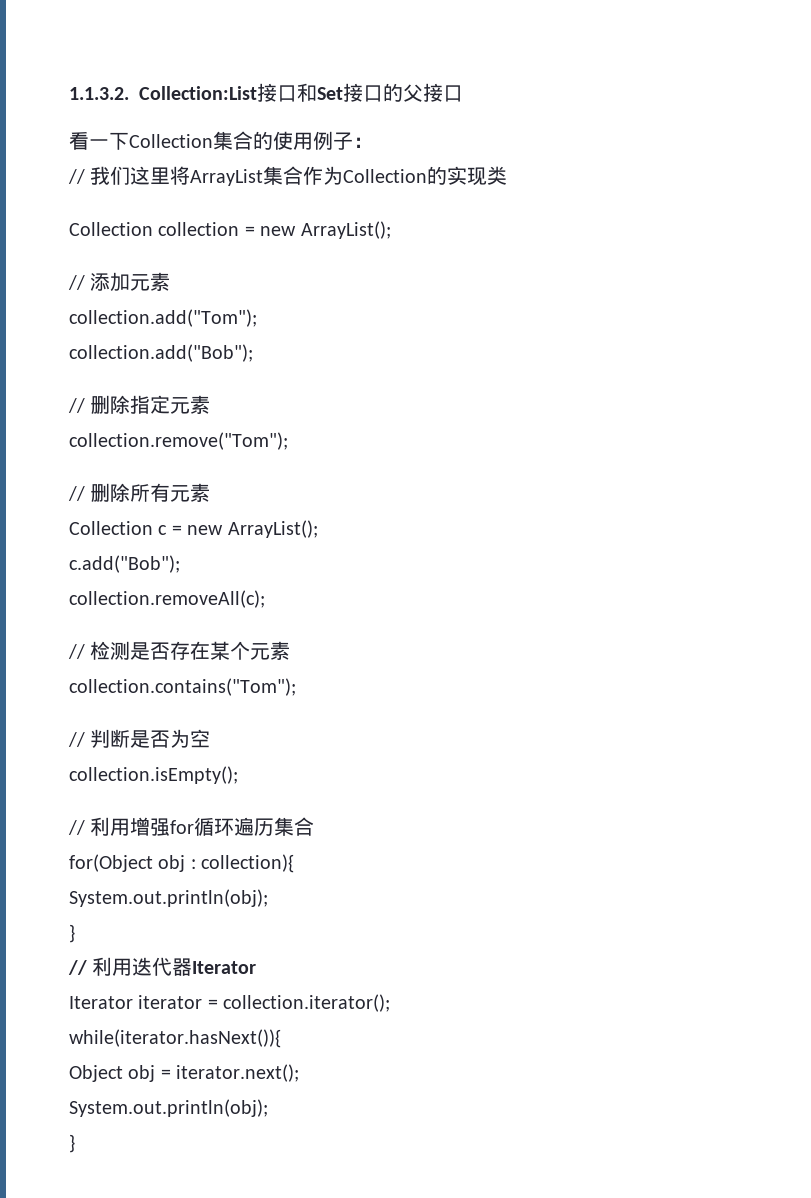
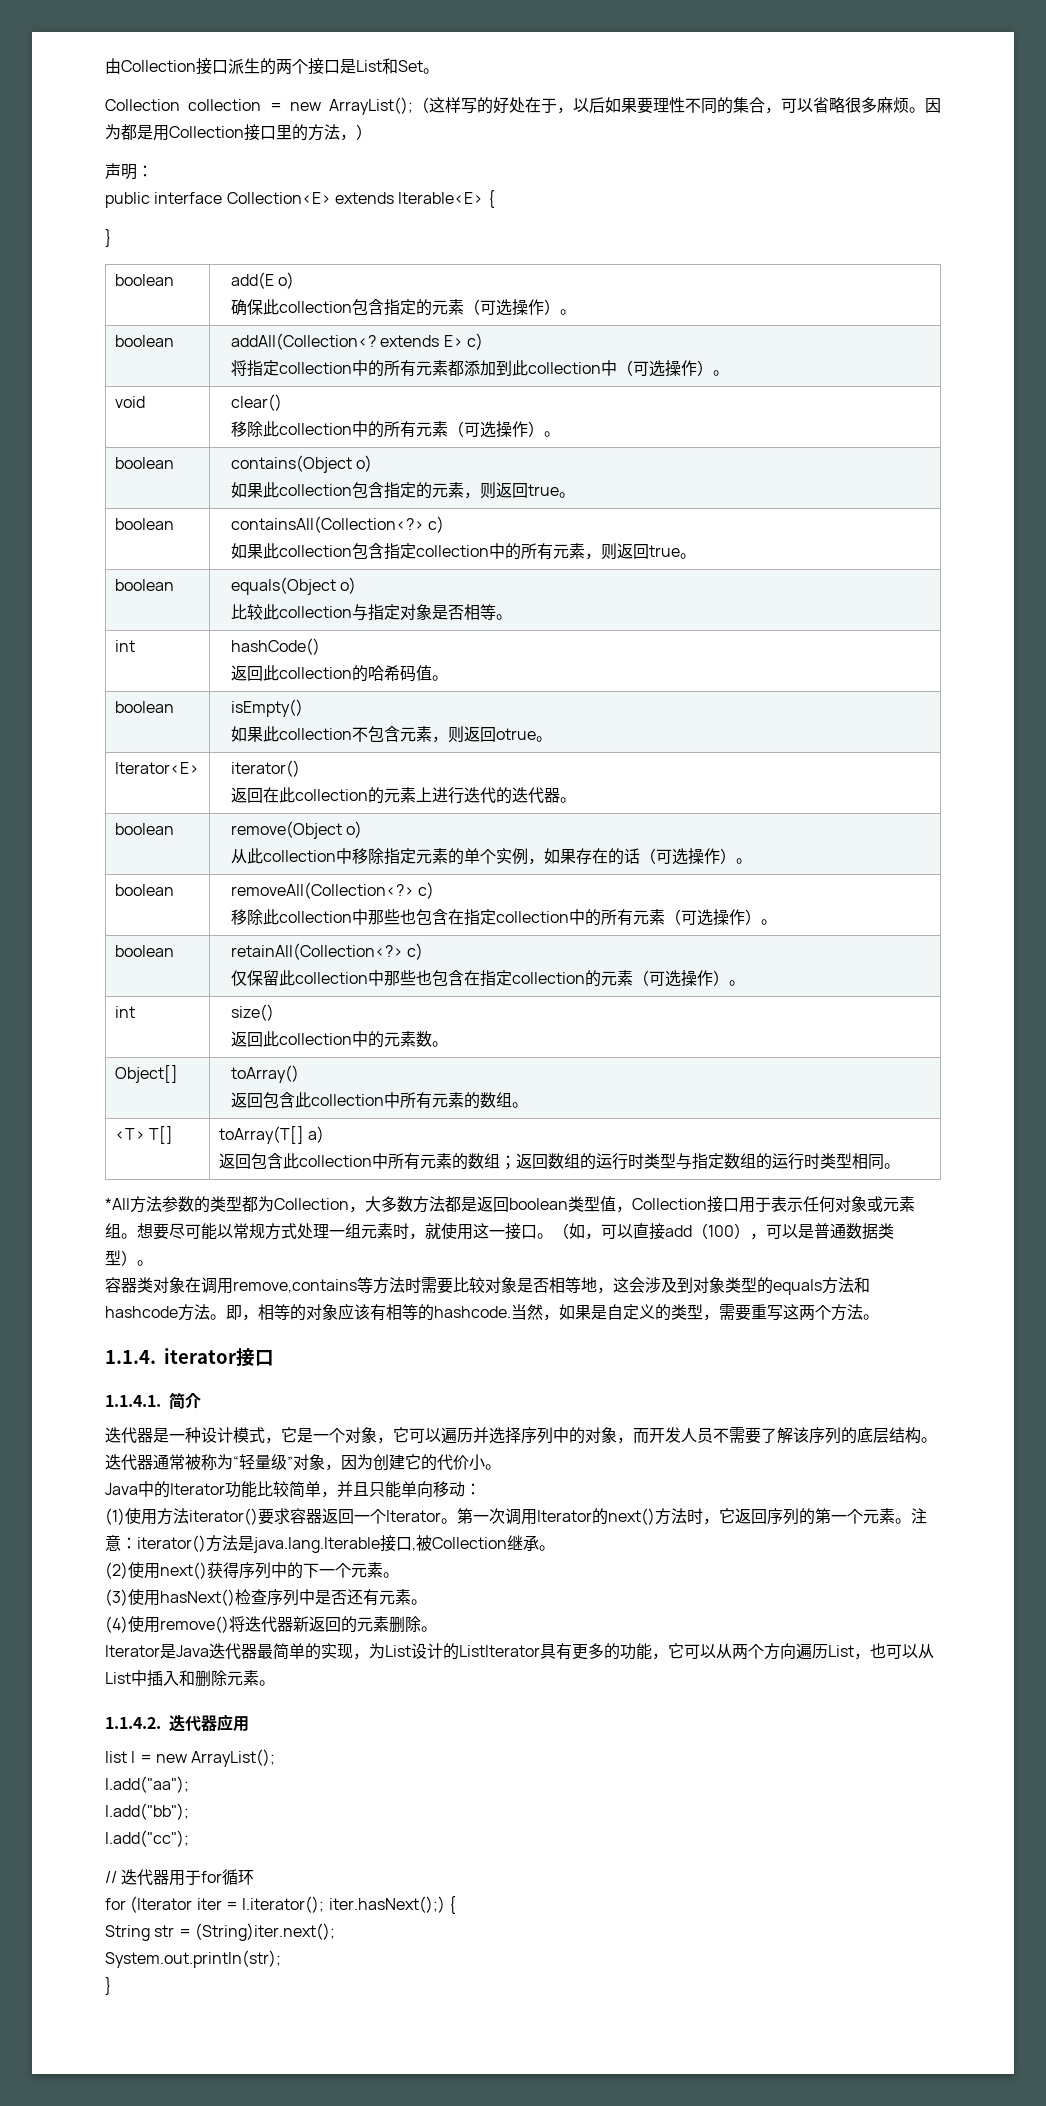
[69,83,463,102] [69,131,373,150] [68,166,508,186] 1.1.3.2. Collection:List接口和Set接口的父接口 // 看一下Collection集合的使用例子： // // 我们这里将ArrayList集合作为Collection的实现类 -> [105,58,439,75] 由Collection接口派生的两个接口是List和Set。
[68,272,171,292] [69,309,257,327] [69,344,253,362] [68,395,211,414] [69,432,288,450] [68,483,211,502] [69,520,318,538] [69,555,180,573] [69,590,265,608] [68,641,291,660] [69,678,296,696] [68,729,211,748] [69,766,238,784] [68,817,315,836] [69,854,295,873] [69,889,268,907] [69,924,75,943] [68,957,257,976] [69,994,391,1012] [69,1029,281,1048] [69,1064,300,1082] [69,1099,268,1117] // // 添加元素 // collection.add("Tom"); // collection.add("Bob"); // // 删除指定元素 // collection.remove("Tom"); // // 删除所有元素 // Collection c = new ArrayList(); // c.add("Bob"); // collection.removeAll(c); // // 检测是否存在某个元素 // collection.contains("Tom"); // // 判断是否为空 // collection.isEmpty(); // // 利用增强for循环遍历集合 // for(Object obj : collection){ // System.out.println(obj); // } // // 利用迭代器Iterator // Iterator iterator = collection.iterator(); // while(iterator.hasNext()){ // Object obj = iterator.next(); // System.out.println(obj); -> [413,97,941,114] [105,124,372,141] [105,163,153,180] [105,190,495,208] [105,229,112,247] [114,274,174,286] [230,272,295,289] [230,299,576,316] [114,335,174,347] [230,333,483,350] [230,360,729,377] [114,396,145,408] [230,394,282,411] [230,421,560,438] [114,457,174,469] [230,455,373,473] [230,482,575,499] [114,518,174,530] [230,516,445,533] [230,543,696,560] [114,579,174,591] [230,577,357,595] [230,604,512,621] [114,640,135,652] [230,638,320,655] [230,665,448,682] [114,701,174,713] [230,699,303,717] [230,726,552,743] [114,762,199,774] [230,760,300,777] [230,787,576,804] [114,823,174,835] [230,821,363,839] [230,848,752,865] [114,884,174,896] [230,882,435,899] [230,909,777,926] [114,945,174,957] [230,943,424,960] [230,970,745,987] [114,1006,135,1018] [230,1004,274,1021] [230,1031,448,1048] [114,1065,178,1083] [230,1065,299,1083] [230,1092,528,1109] [114,1126,174,1144] [218,1126,325,1144] [218,1153,900,1170] [105,1196,915,1213] [105,1223,894,1240] [105,1250,153,1266] [105,1277,870,1295] [105,1303,879,1321] [105,1348,274,1367] [105,1392,201,1409] [105,1427,937,1444] [105,1454,501,1471] [105,1481,481,1498] [105,1508,927,1525] [105,1535,555,1553] [105,1562,399,1579] [105,1589,427,1606] [105,1616,437,1633] [105,1643,934,1660] [105,1670,275,1687] [105,1714,249,1732] [105,1749,276,1767] [105,1776,189,1793] [105,1803,189,1820] [105,1830,189,1847] [105,1869,255,1886] [105,1896,456,1914] [105,1923,335,1941] [105,1950,281,1968] （这样写的好处在于，以后如果要理性不同的集合，可以省略很多麻烦。因为都是用Collection接口里的方法，） // 声明： // public interface Collection<E> extends Iterable<E> { // } // boolean | add(E o) // 确保此collection包含指定的元素（可选操作）。 // boolean | addAll(Collection<? extends E> c) // 将指定collection中的所有元素都添加到此collection中（可选操作）。 // void | clear() // 移除此collection中的所有元素（可选操作）。 // boolean | contains(Object o) // 如果此collection包含指定的元素，则返回true。 // boolean | containsAll(Collection<?> c) // 如果此collection包含指定collection中的所有元素，则返回true。 // boolean | equals(Object o) // 比较此collection与指定对象是否相等。 // int | hashCode() // 返回此collection的哈希码值。 // boolean | isEmpty() // 如果此collection不包含元素，则返回otrue。 // Iterator<E> | iterator() // 返回在此collection的元素上进行迭代的迭代器。 // boolean | remove(Object o) // 从此collection中移除指定元素的单个实例，如果存在的话（可选操作）。 // boolean | removeAll(Collection<?> c) // 移除此collection中那些也包含在指定collection中的所有元素（可选操作）。 // boolean | retainAll(Collection<?> c) // 仅保留此collection中那些也包含在指定collection的元素（可选操作）。 // int | size() // 返回此collection中的元素数。 // Object[] | toArray() // 返回包含此collection中所有元素的数组。 // <T> T[] | toArray(T[] a) // 返回包含此collection中所有元素的数组；返回数组的运行时类型与指定数组的运行时类型相同。 // *All方法参数的类型都为Collection，大多数方法都是返回boolean类型值，Collection接口用于表示任何对象或元素组。想要尽可能以常规方式处理一组元素时，就使用这一接口。（如，可以直接add（100），可以是普通数据类型）。 // 容器类对象在调用remove,contains等方法时需要比较对象是否相等地，这会涉及到对象类型的equals方法和hashcode方法。即，相等的对象应该有相等的hashcode.当然，如果是自定义的类型，需要重写这两个方法。 // 1.1.4. iterator接口 // 1.1.4.1.简介 // 迭代器是一种设计模式，它是一个对象，它可以遍历并选择序列中的对象，而开发人员不需要了解该序列的底层结构。迭代器通常被称为“轻量级”对象，因为创建它的代价小。 // Java中的Iterator功能比较简单，并且只能单向移动： // (1)使用方法iterator()要求容器返回一个Iterator。第一次调用Iterator的next()方法时，它返回序列的第一个元素。注意：iterator()方法是java.lang.Iterable接口,被Collection继承。 // (2)使用next()获得序列中的下一个元素。 // (3)使用hasNext()检查序列中是否还有元素。 // (4)使用remove()将迭代器新返回的元素删除。 // Iterator是Java迭代器最简单的实现，为List设计的ListIterator具有更多的功能，它可以从两个方向遍历List，也可以从List中插入和删除元素。 // 1.1.4.2.迭代器应用 // list l = new ArrayList(); // l.add("aa"); // l.add("bb"); // l.add("cc"); // // 迭代器用于for循环 // for (Iterator iter = l.iterator(); iter.hasNext();) { // String str = (String)iter.next(); // System.out.println(str);

